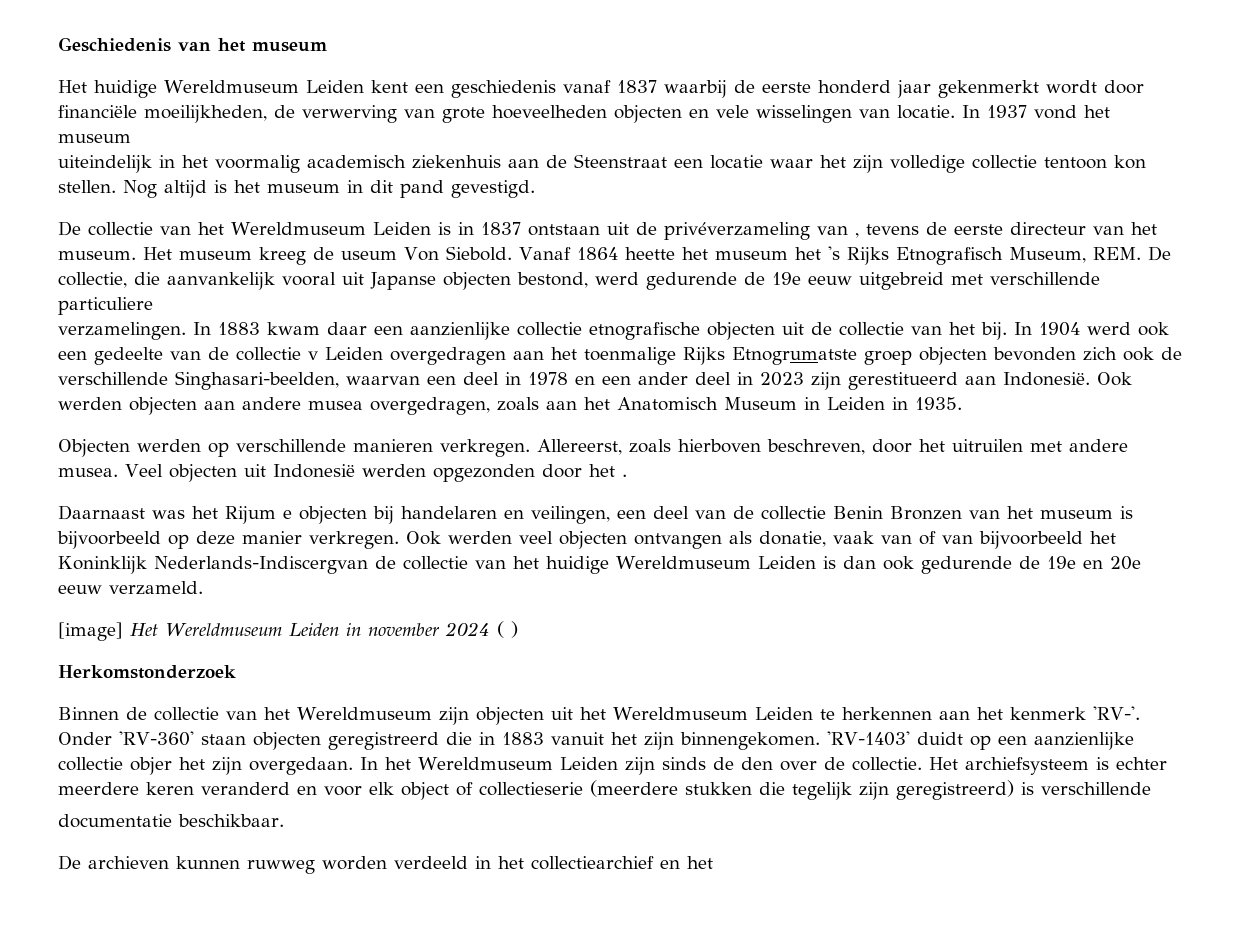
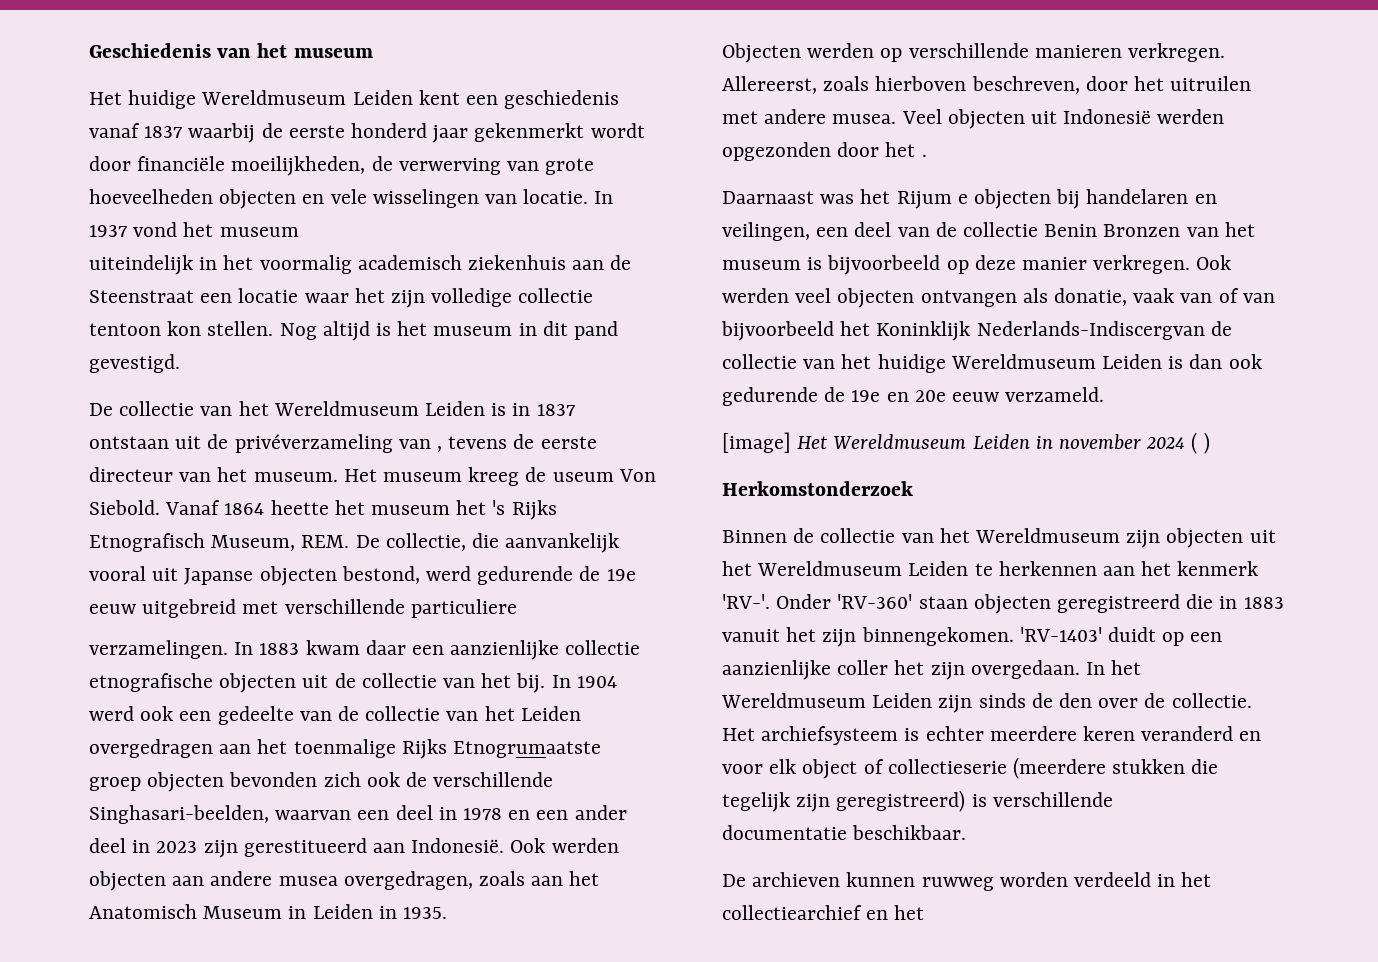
[308,351,318,360] v -> [446,706,515,721] van het
[732,347,857,365] Etnogrumatste -> [453,741,602,758] Etnogrumaatste
[58,757,172,775] collectie objer -> [837,660,889,675] coller

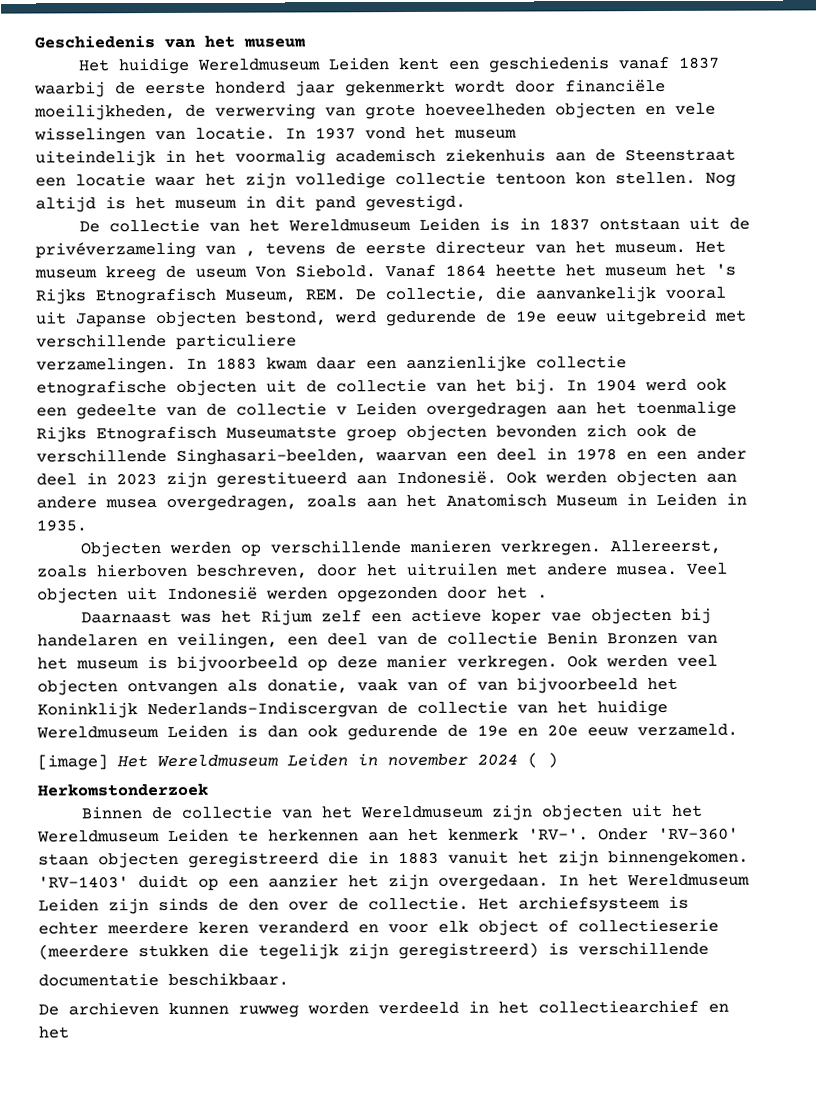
[446,706,515,721] van het -> [336,406,347,416] v
[453,741,602,758] Etnogrumaatste -> [96,425,337,443] Etnografisch Museumatste
[957,194,968,204] e -> [320,608,582,625] zelf een actieve koper vae
[722,660,889,680] aanzienlijke coller -> [268,874,339,888] aanzier

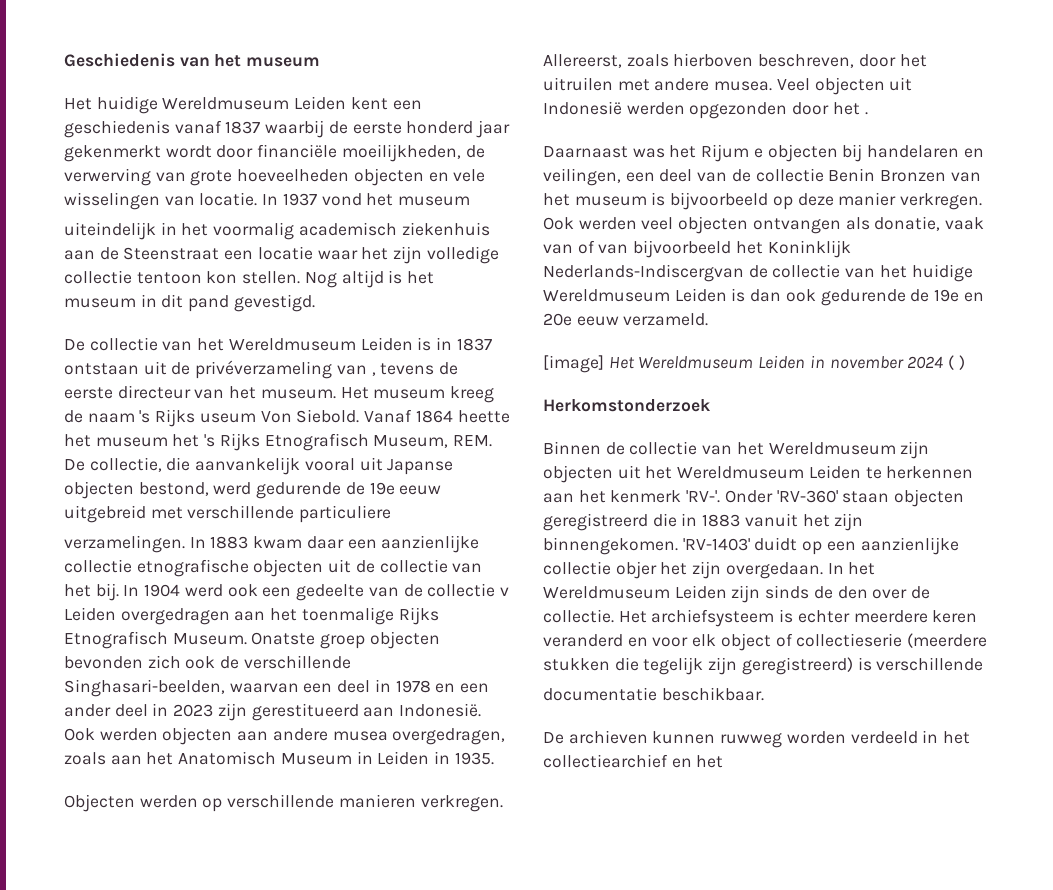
(186, 271) none -> [87,409,196,427] naam 's Rijks
[226,426,337,439] Museumatste -> [172,632,316,645] Museum. Onatste
[320,608,582,625] zelf een actieve koper vae -> [753,148,763,158] e
[268,874,339,888] aanzier -> [860,537,959,555] [543,561,657,579] aanzienlijke collectie objer

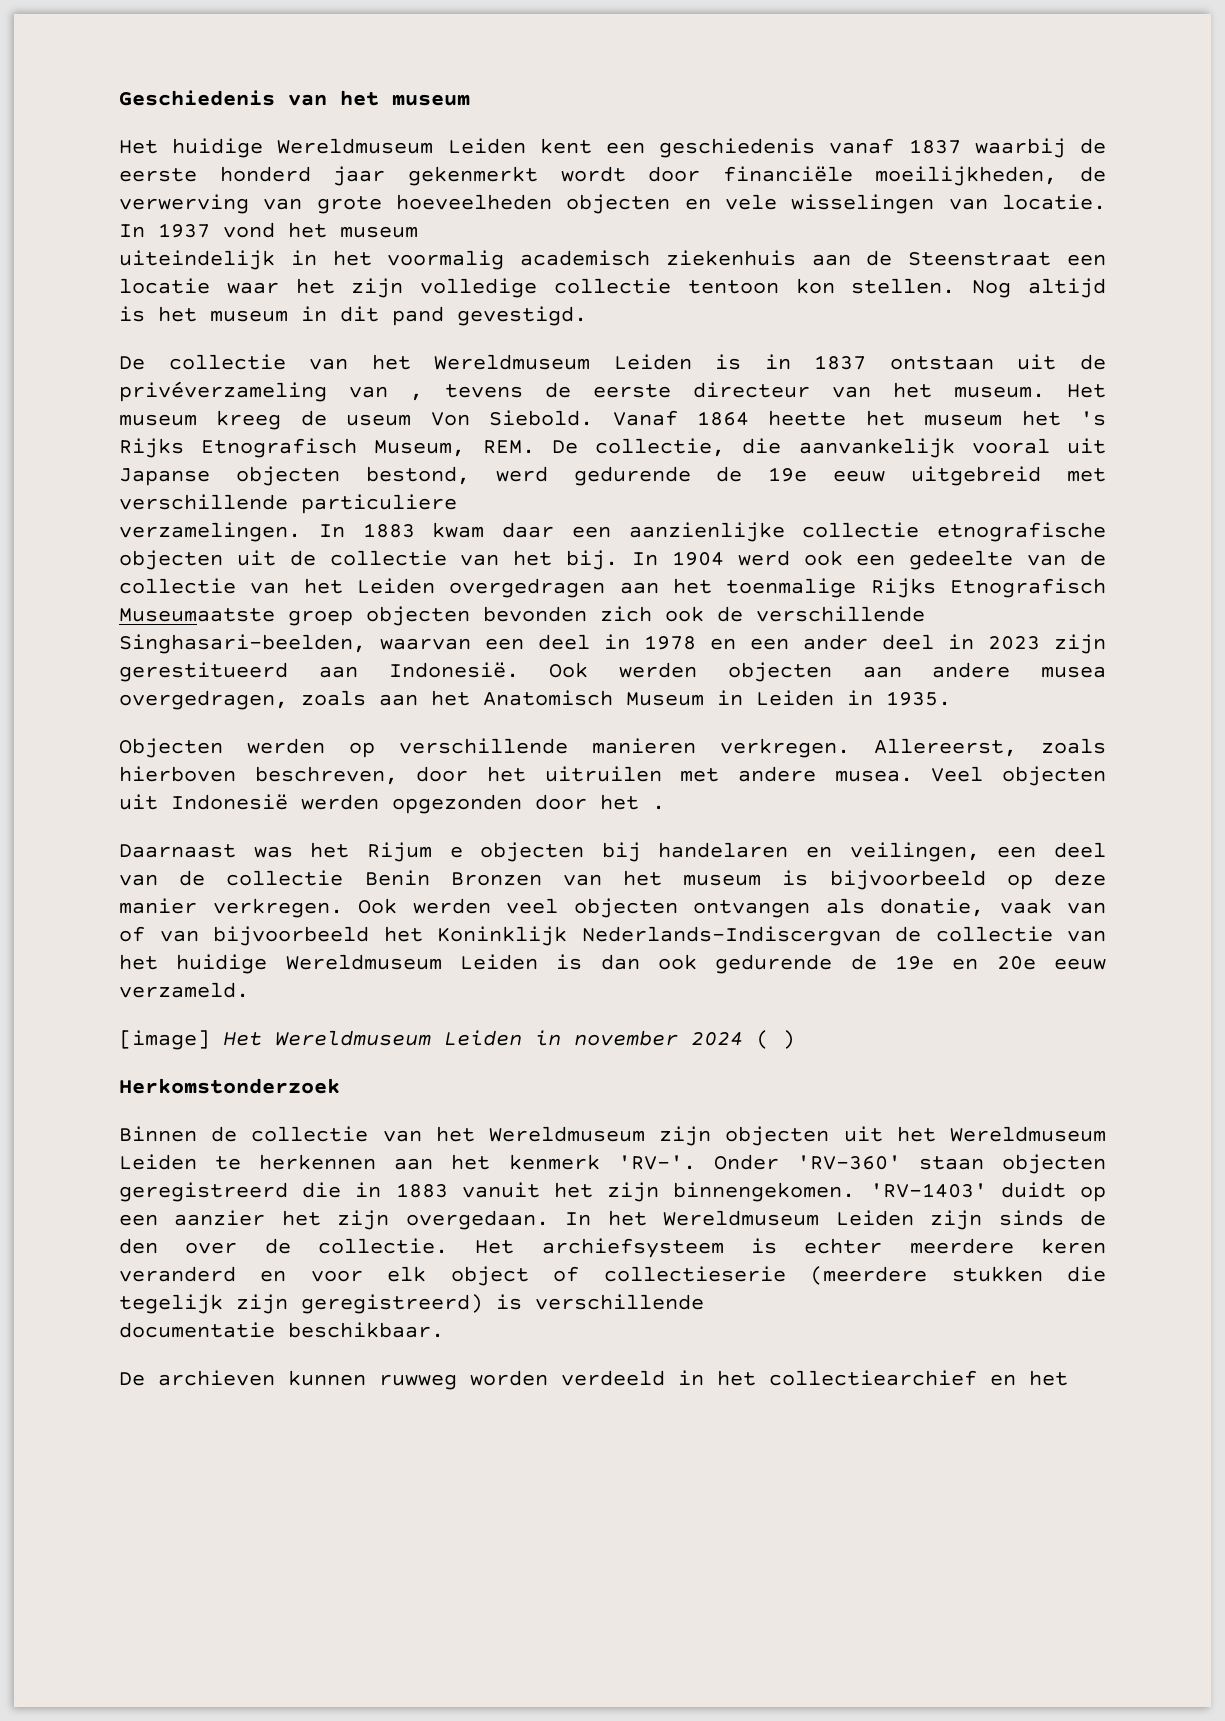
[87,409,196,427] naam 's Rijks -> (327, 418) none
[499,587,509,596] v -> [250,578,343,594] van het
[172,632,316,645] Museum. Onatste -> [119,608,275,622] Museumaatste
[860,537,959,555] [543,561,657,579] aanzienlijke collectie objer -> [174,1210,266,1226] aanzier

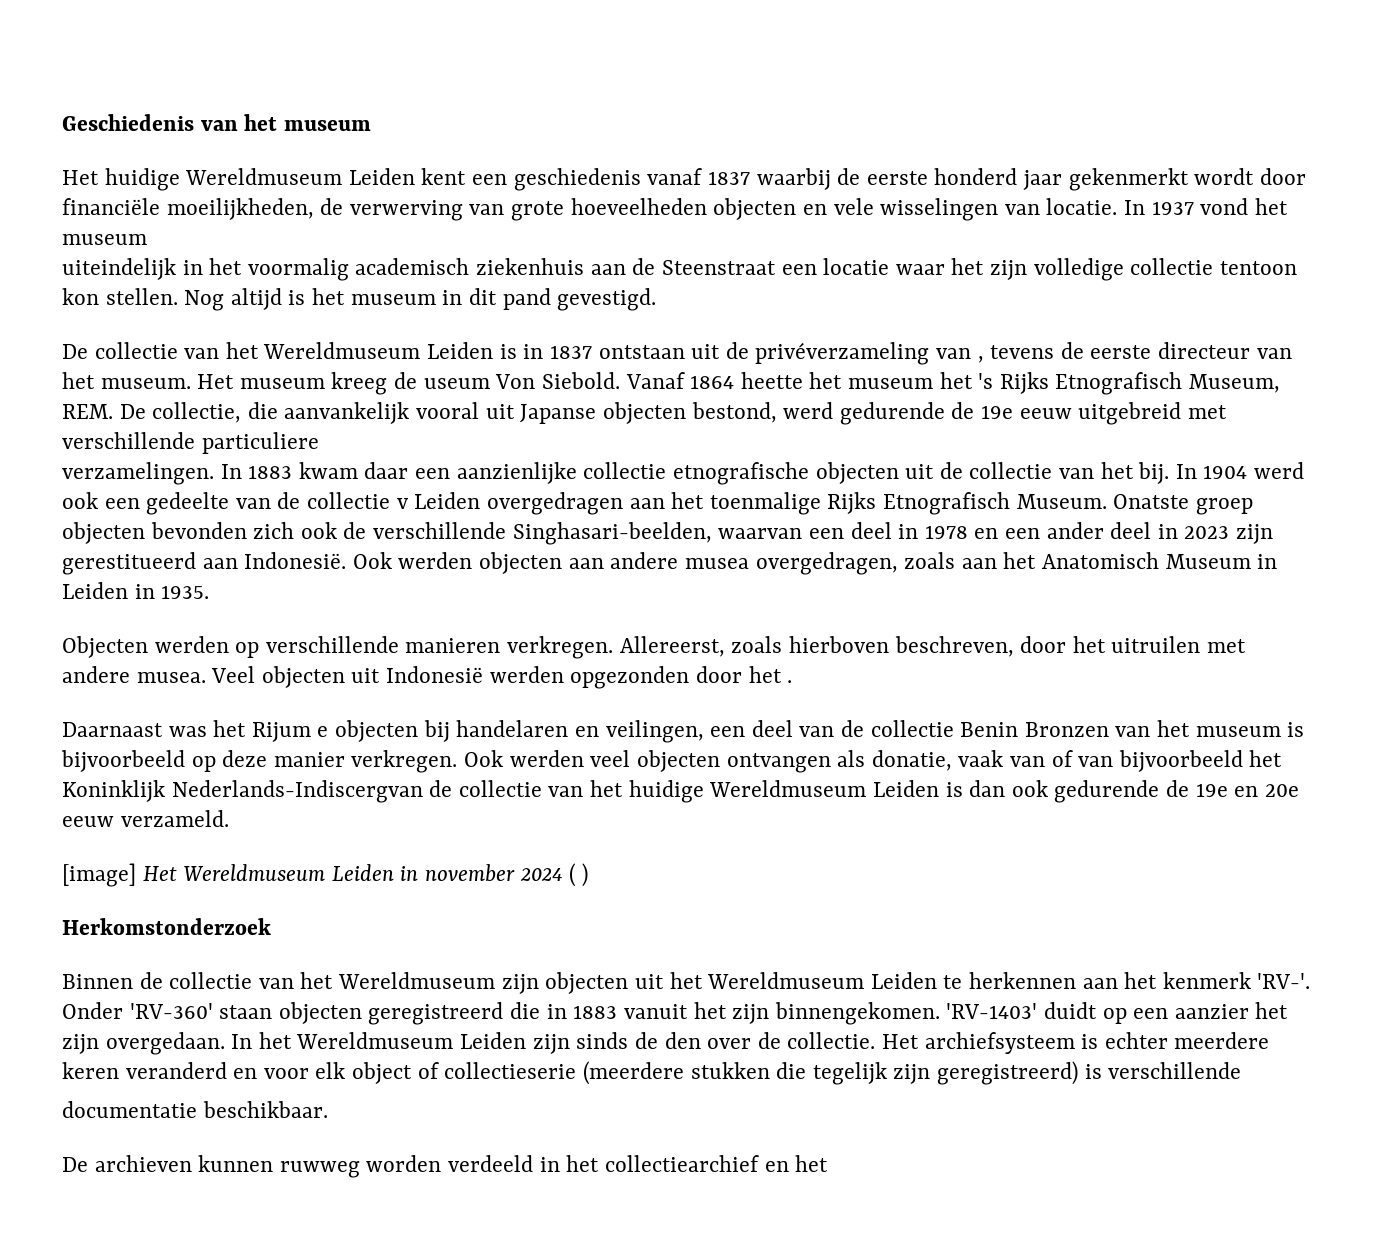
[250,578,343,594] van het -> [396,498,409,509] v
[119,608,275,622] Museumaatste -> [1016,494,1190,509] Museum. Onatste

